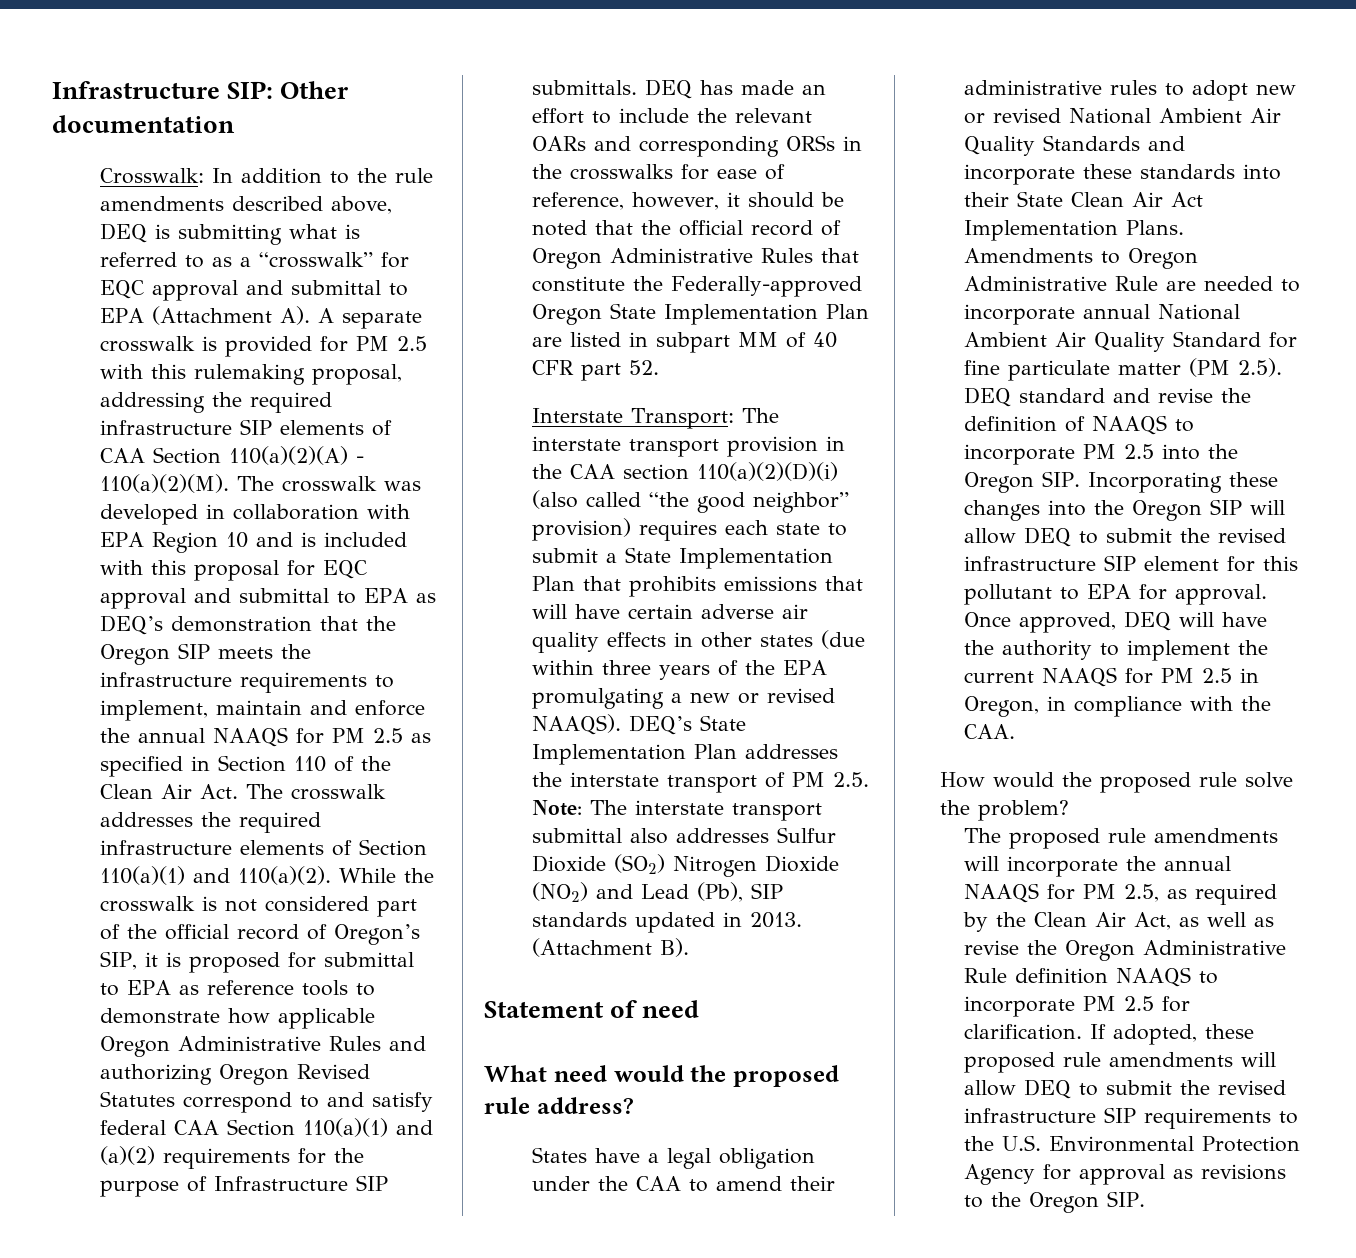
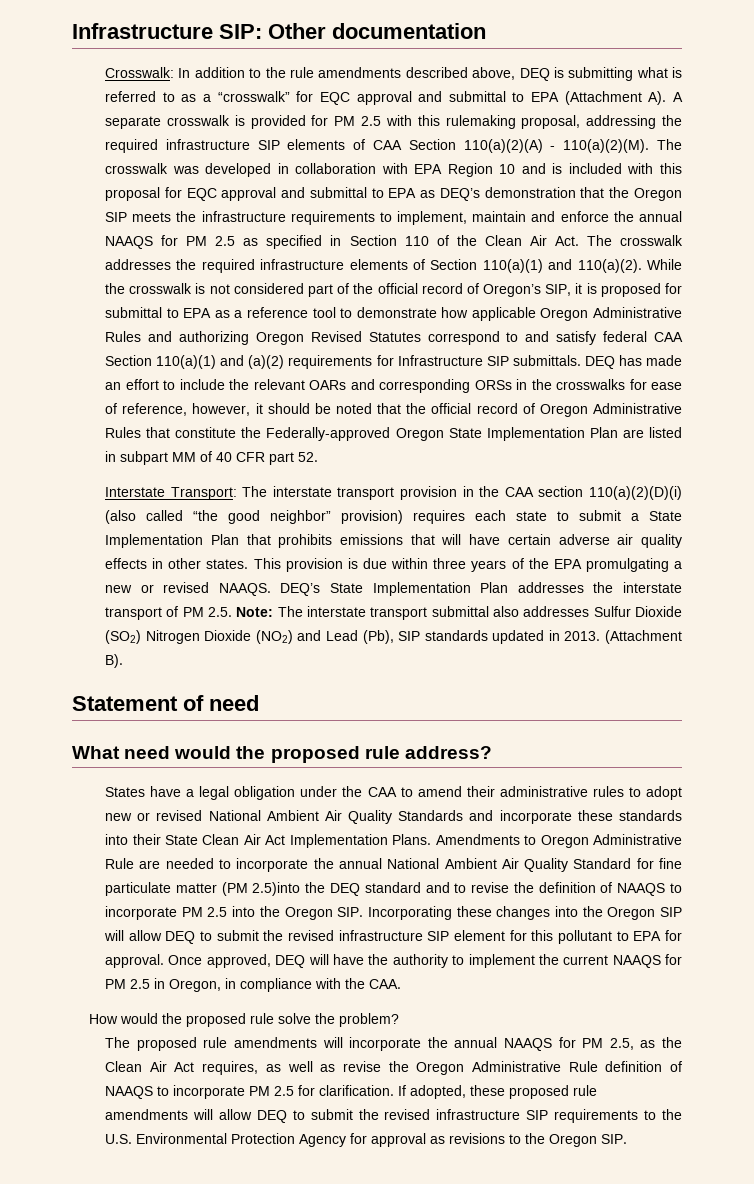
[207,980,349,996] reference tools -> [234,307,336,318] a reference tool
[334,1148,365,1163] [100,1176,208,1197] the purpose of -> (394, 360) none
[760,630,866,649] states (due -> [206,558,387,572] states. This provision is due
[532,714,622,735] NAAQS). -> [218,583,271,596] NAAQS.
(1076, 314) none -> [313,858,334,869] the
[1238,358,1283,377] 2.5). -> [252,882,326,896] 2.5)into the
(1151, 395) none -> [454,883,467,893] to
[1195,884,1278,905] [963,912,1172,932] required by the Clean Air Act, -> [662,1037,682,1048] [105,1061,259,1075] the Clean Air Act requires,
(1109, 976) none -> [669,1061,682,1072] of

